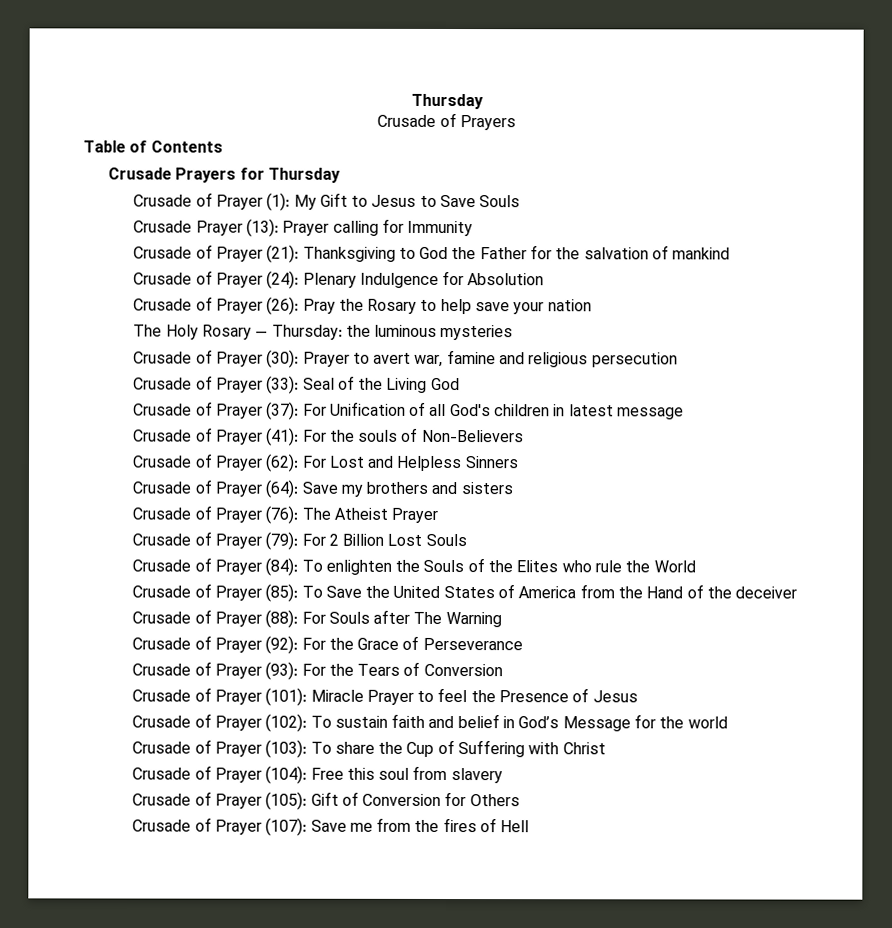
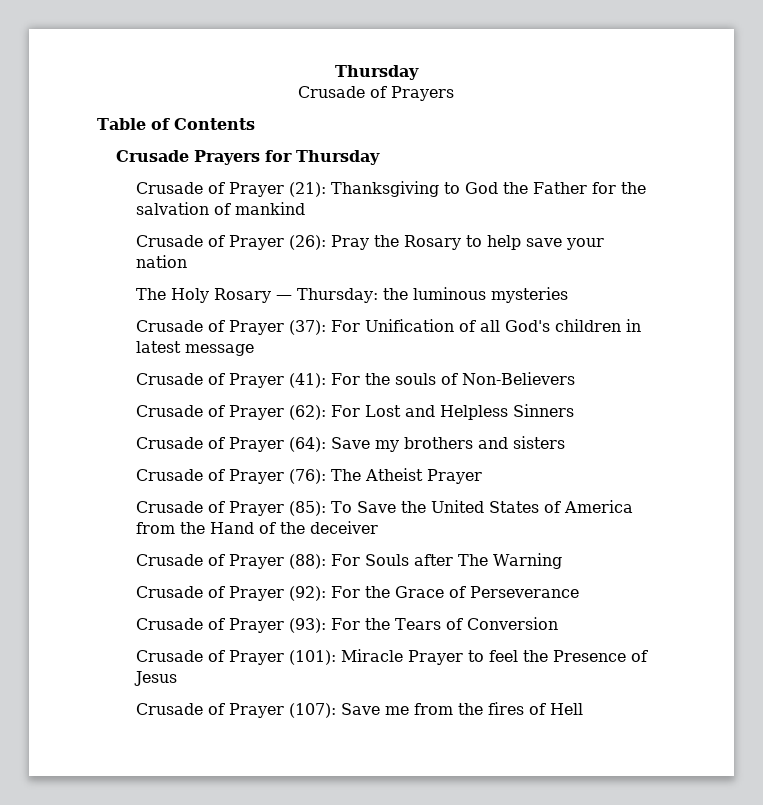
[133,192,521,211] [133,218,474,237] // Crusade of Prayer (1): My Gift to Jesus to Save Souls // Crusade Prayer (13): Prayer calling for Immunity -> (381, 157) none
[133,270,545,289] // Crusade of Prayer (24): Plenary Indulgence for Absolution -> (305, 208) none
[133,349,678,368] [133,375,460,394] // Crusade of Prayer (30): Prayer to avert war, famine and religious persecution // Crusade of Prayer (33): Seal of the Living God -> (568, 295) none
[132,531,467,550] [132,557,696,576] // Crusade of Prayer (79): For 2 Billion Lost Souls // Crusade of Prayer (84): To enlighten the Souls of the Elites who rule the World -> (482, 476) none
[132,713,728,732] [132,739,606,758] [132,765,503,784] [132,791,520,810] // Crusade of Prayer (102): To sustain faith and belief in God’s Message for the world // Crusade of Prayer (103): To share the Cup of Suffering with Christ // Crusade of Prayer (104): Free this soul from slavery // Crusade of Prayer (105): Gift of Conversion for Others -> (177, 678) none

